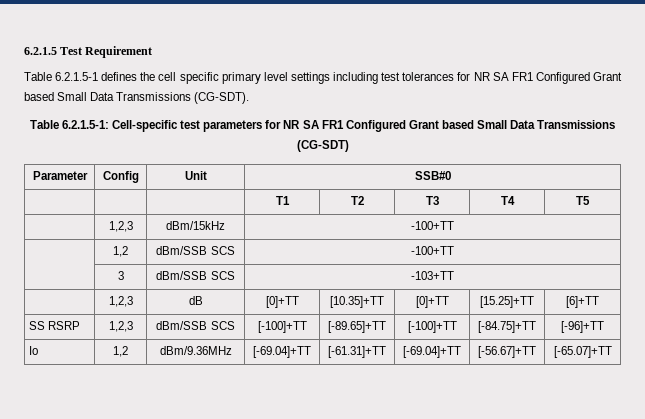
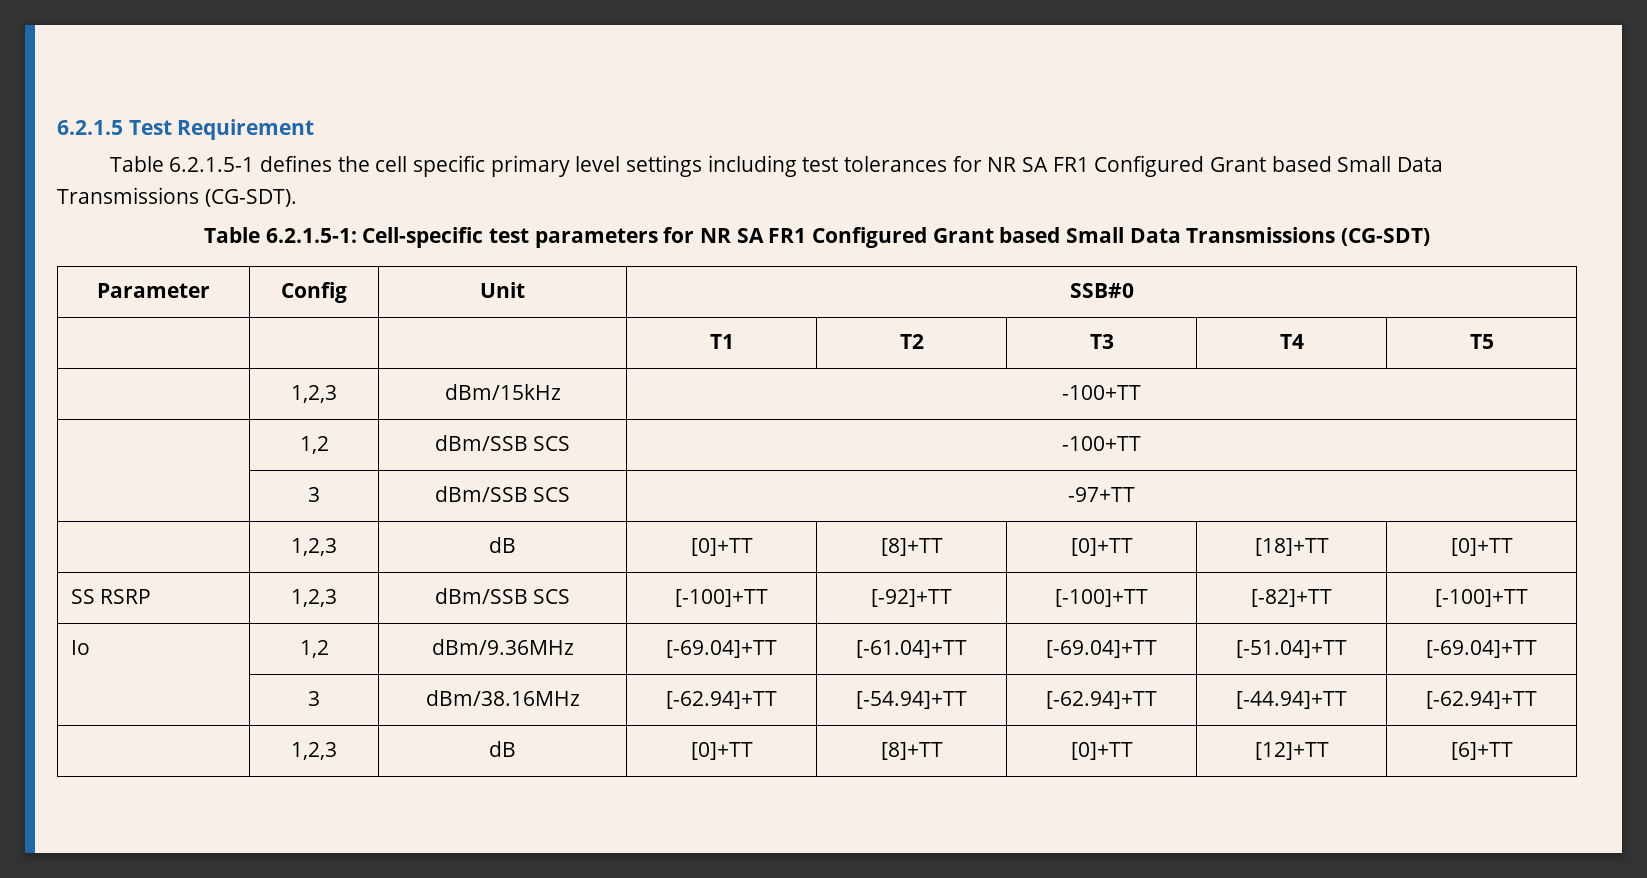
[411,271,455,280] [108,296,133,307] [188,296,203,305] [265,296,299,308] [330,296,384,308] [415,296,449,308] [480,296,534,308] [566,296,599,308] -103+TT // | 1,2,3 | dB | [0]+TT | [10.35]+TT | [0]+TT | [15.25]+TT | [6]+TT -> [1068,487,1135,502] [291,538,337,556] [489,537,516,553] [690,538,753,556] [880,538,943,556] [1070,538,1133,556] [1254,538,1329,556] [1450,538,1513,556] -97+TT // | 1,2,3 | dB | [0]+TT | [8]+TT | [0]+TT | [18]+TT | [0]+TT
[328,321,386,333] [407,321,457,333] [478,321,536,333] [561,321,604,333] [-89.65]+TT | [-100]+TT | [-84.75]+TT | [-96]+TT -> [871,589,952,607] [1055,589,1148,607] [1251,589,1332,607] [1435,589,1528,607] [-92]+TT | [-100]+TT | [-82]+TT | [-100]+TT
[328,346,386,358] [403,346,461,358] [478,346,536,358] [553,346,612,358] [-61.31]+TT | [-69.04]+TT | [-56.67]+TT | [-65.07]+TT -> [856,640,967,658] [1046,640,1157,658] [1236,640,1347,658] [1426,640,1537,658] [308,691,320,706] [425,690,580,706] [666,691,777,709] [856,691,967,709] [1046,691,1157,709] [1236,691,1347,709] [1426,691,1537,709] [291,742,337,760] [489,741,516,757] [690,742,753,760] [880,742,943,760] [1070,742,1133,760] [1254,742,1329,760] [1450,742,1513,760] [-61.04]+TT | [-69.04]+TT | [-51.04]+TT | [-69.04]+TT // | 3 | dBm/38.16MHz | [-62.94]+TT | [-54.94]+TT | [-62.94]+TT | [-44.94]+TT | [-62.94]+TT // | 1,2,3 | dB | [0]+TT | [8]+TT | [0]+TT | [12]+TT | [6]+TT

